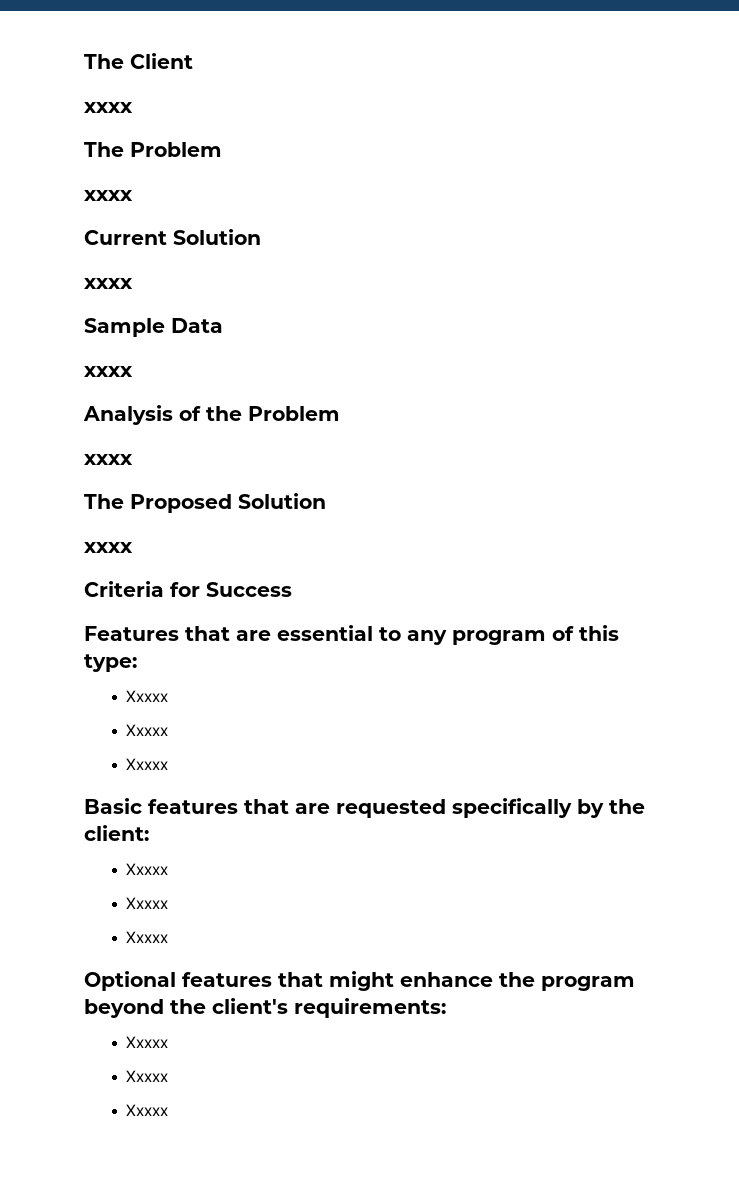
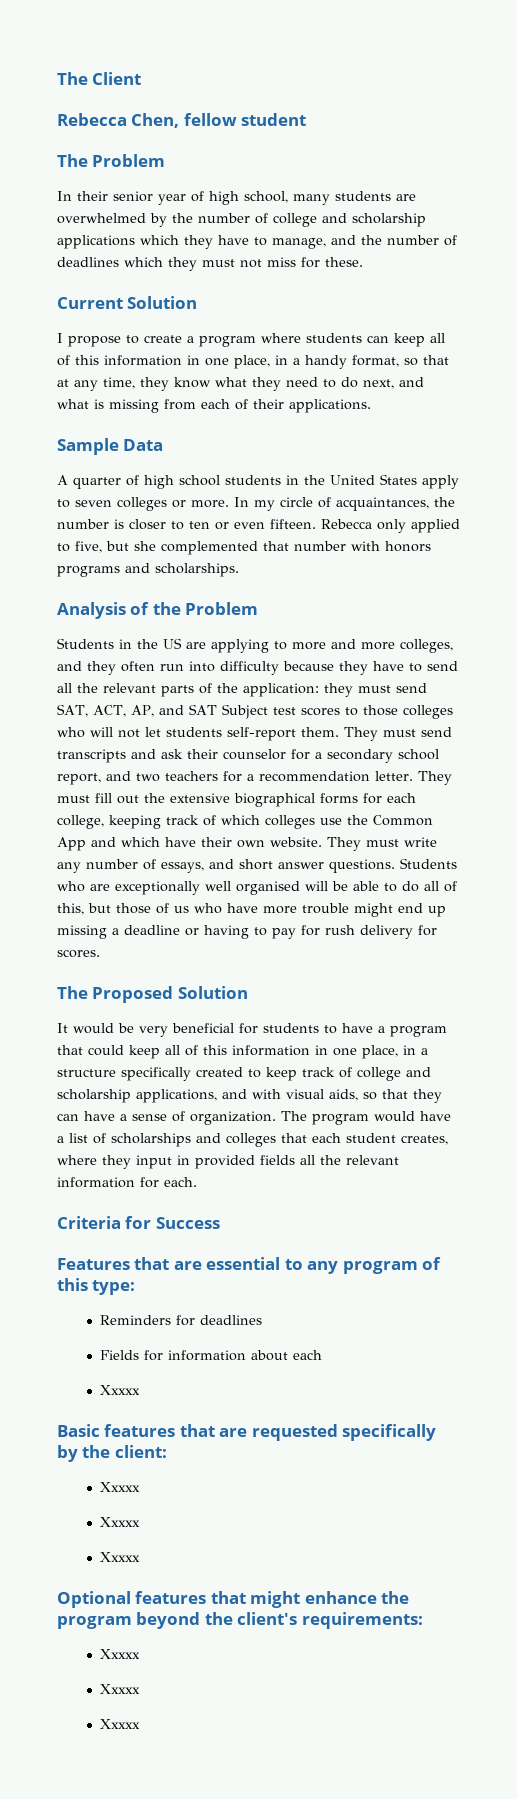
[84,102,133,113] [84,142,222,157] [84,190,133,201] [84,229,261,245] [84,278,133,289] [84,318,223,337] [84,366,133,377] [83,405,340,425] [84,454,133,465] [84,493,326,513] [84,542,133,553] xxxx // The Problem // xxxx // Current Solution // xxxx // Sample Data // xxxx // Analysis of the Problem // xxxx // The Proposed Solution // xxxx -> [57,113,307,128] [57,154,166,167] [57,191,416,205] [57,213,426,227] [57,235,457,249] [57,257,363,271] [57,296,198,309] [57,333,445,347] [57,355,449,369] [57,377,424,391] [57,399,371,413] [57,438,164,455] [57,474,459,489] [57,497,455,511] [57,519,460,533] [57,541,431,555] [57,563,239,577] [57,602,259,619] [57,638,453,653] [57,661,458,675] [57,683,427,697] [57,704,453,719] [57,727,452,741] [57,749,439,763] [57,771,452,785] [57,793,416,807] [57,815,433,829] [57,837,437,851] [57,858,457,873] [57,881,457,895] [57,903,446,917] [57,925,437,939] [57,949,100,958] [57,986,248,1003] [57,1023,447,1037] [57,1045,428,1059] [57,1067,431,1081] [57,1089,442,1103] [57,1111,451,1125] [57,1133,448,1147] [57,1155,399,1169] [57,1177,197,1188] Rebecca Chen, fellow student // The Problem // In their senior year of high school, many students are overwhelmed by the number of college and scholarship applications which they have to manage, and the number of deadlines which they must not miss for these. // Current Solution // I propose to create a program where students can keep all of this information in one place, in a handy format, so that at any time, they know what they need to do next, and what is missing from each of their applications. // Sample Data // A quarter of high school students in the United States apply to seven colleges or more. In my circle of acquaintances, the number is closer to ten or even fifteen. Rebecca only applied to five, but she complemented that number with honors programs and scholarships. // Analysis of the Problem // Students in the US are applying to more and more colleges, and they often run into difficulty because they have to send all the relevant parts of the application: they must send SAT, ACT, AP, and SAT Subject test scores to those colleges who will not let students self-report them. They must send transcripts and ask their counselor for a secondary school report, and two teachers for a recommendation letter. They must fill out the extensive biographical forms for each college, keeping track of which colleges use the Common App and which have their own website. They must write any number of essays, and short answer questions. Students who are exceptionally well organised will be able to do all of this, but those of us who have more trouble might end up missing a deadline or having to pay for rush delivery for scores. // The Proposed Solution // It would be very beneficial for students to have a program that could keep all of this information in one place, in a structure specifically created to keep track of college and scholarship applications, and with visual aids, so that they can have a sense of organization. The program would have a list of scholarships and colleges that each student creates, where they input in provided fields all the relevant information for each.
[126,690,169,702] [126,724,169,736] Xxxxx // Xxxxx -> [99,1315,262,1326] [99,1350,322,1361] Reminders for deadlines // Fields for information about each

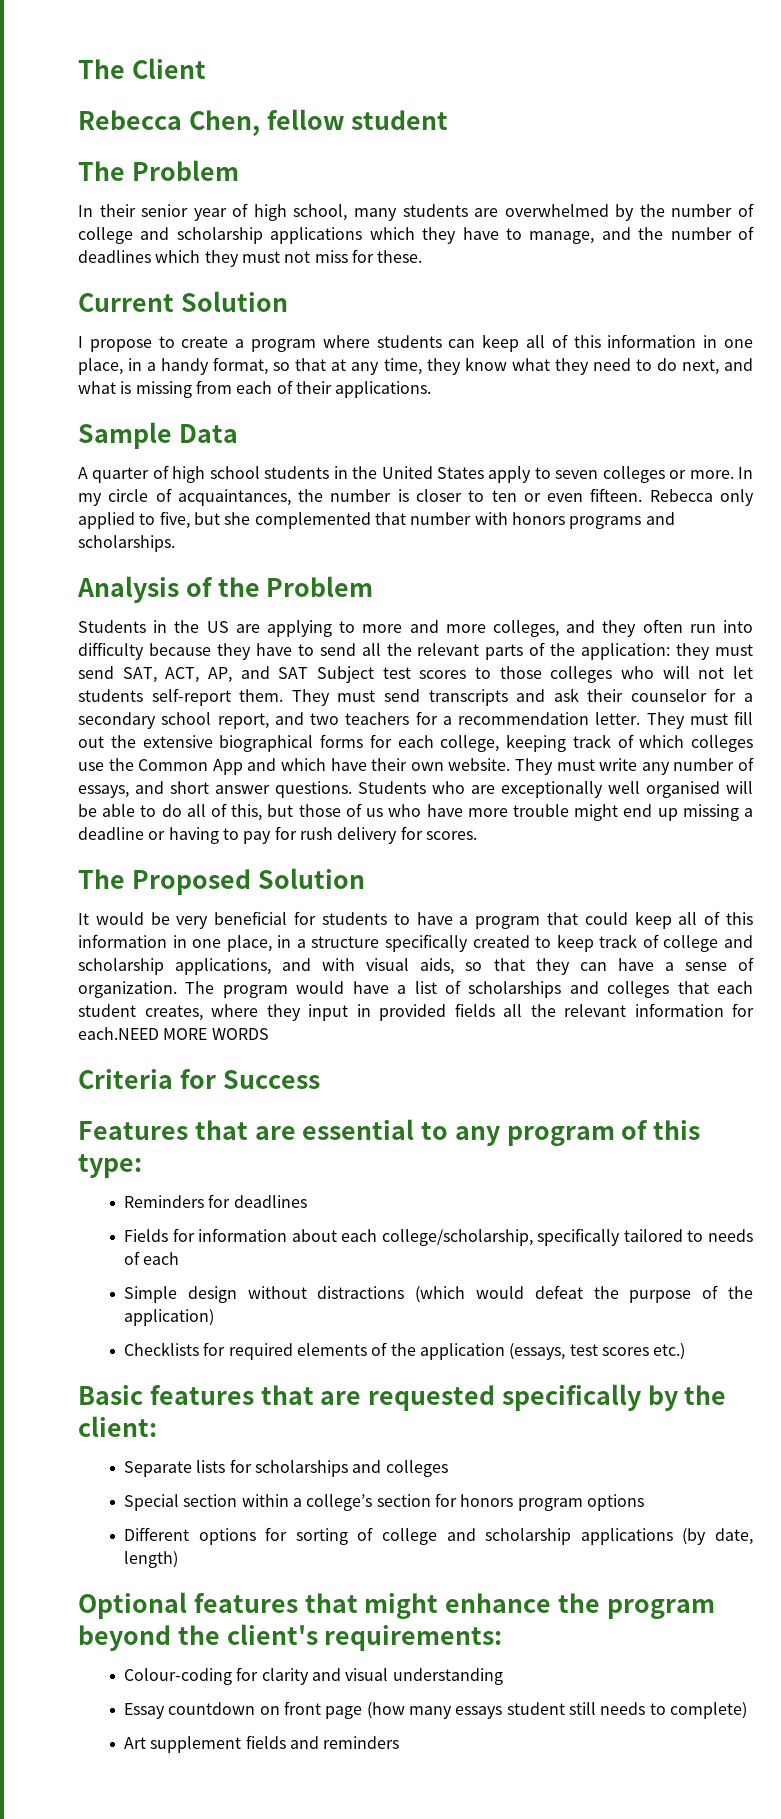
[164,1177,197,1187] each. -> [78,1027,269,1040] each.NEED MORE WORDS
[99,1385,140,1395] // Xxxxx -> [381,1228,753,1246] [124,1251,180,1265] [124,1285,753,1303] [124,1309,215,1326] [124,1342,686,1360] college/scholarship, specifically tailored to needs of each // Simple design without distractions (which would defeat the purpose of the application) // Checklists for required elements of the application (essays, test scores etc.)
[99,1482,140,1492] [99,1517,140,1527] [99,1552,140,1562] Xxxxx // Xxxxx // Xxxxx -> [124,1459,448,1477] [124,1493,644,1511] [124,1527,754,1545] [124,1551,179,1568] Separate lists for scholarships and colleges // Special section within a college’s section for honors program options // Different options for sorting of college and scholarship applications (by date, length)
[99,1649,140,1659] [99,1684,140,1694] [99,1719,140,1729] Xxxxx // Xxxxx // Xxxxx -> [124,1667,503,1685] [124,1701,747,1719] [124,1735,400,1753] Colour-coding for clarity and visual understanding // Essay countdown on front page (how many essays student still needs to complete) // Art supplement fields and reminders

